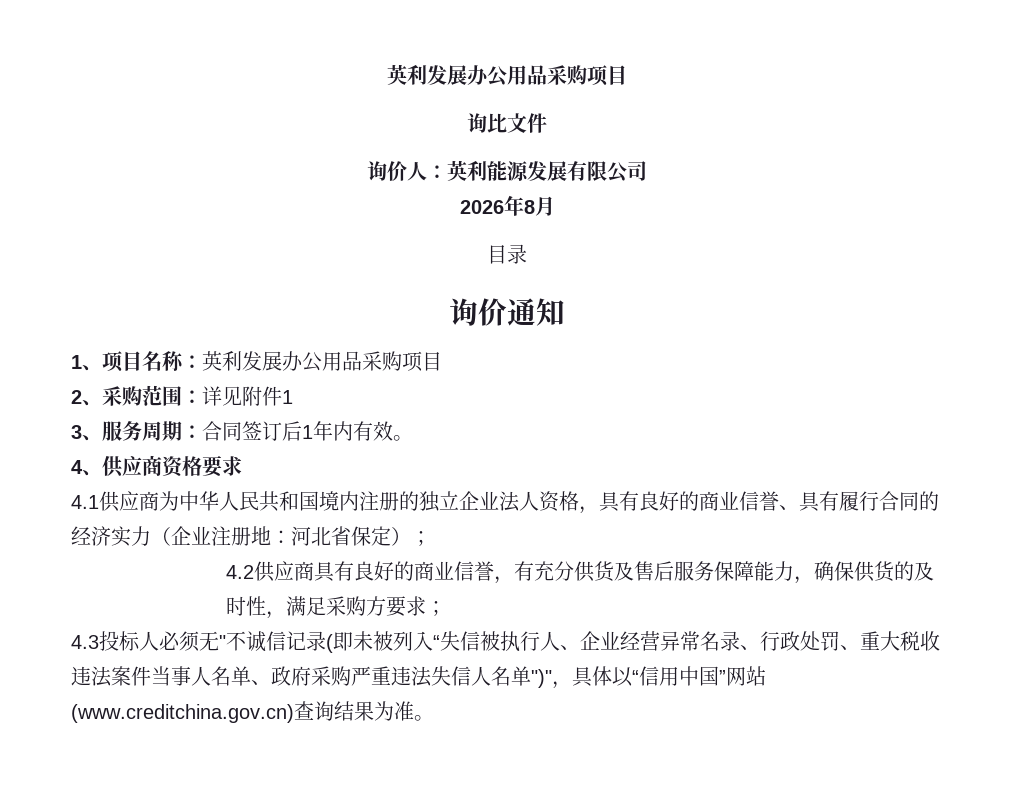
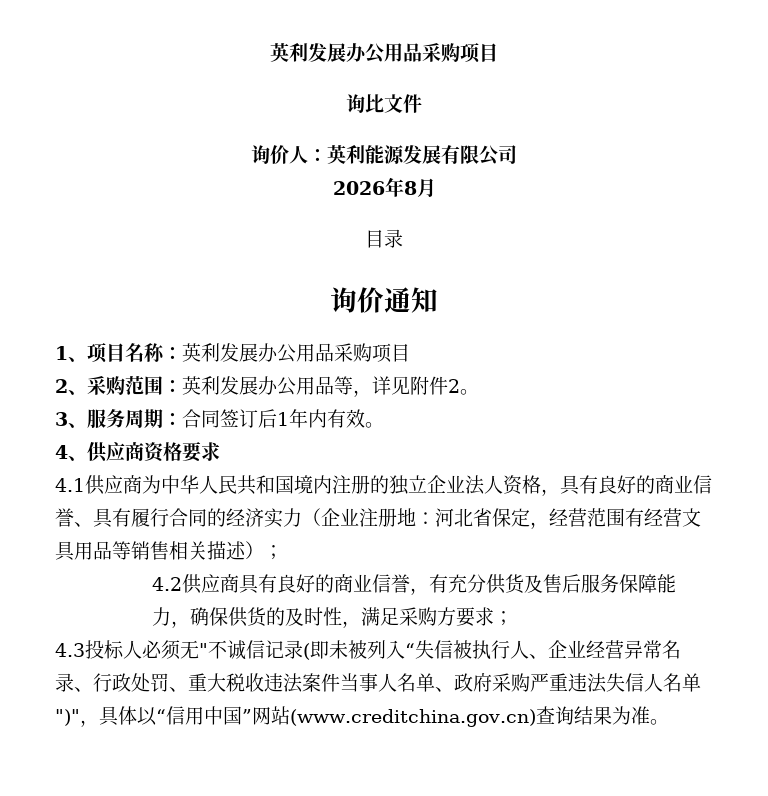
(202, 397) none -> [182,376,372,397] 英利发展办公用品等，
[282,390,293,404] 1 -> [448,379,479,395] 2。
(391, 536) none -> [530,508,701,529] [55,541,246,561] ，经营范围有经营文具用品等销售相关描述

